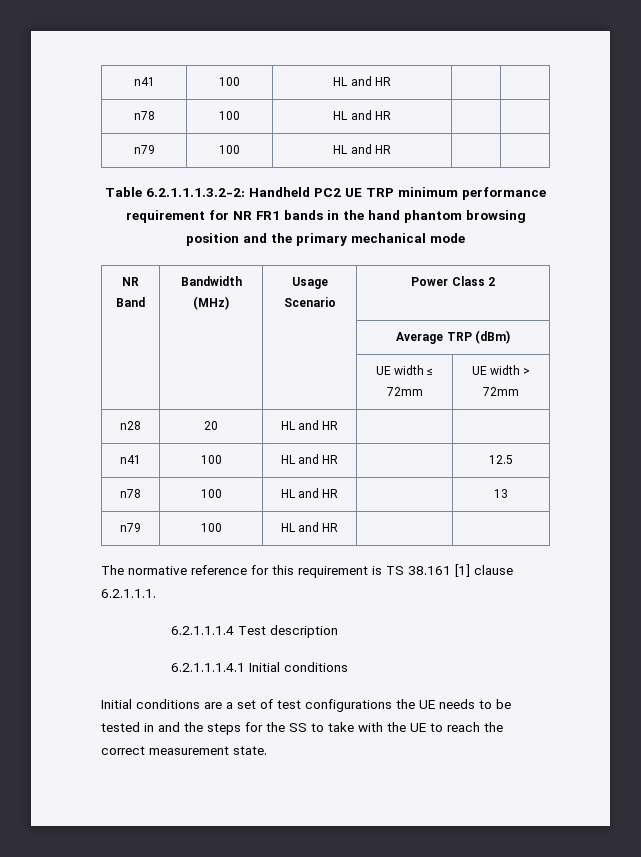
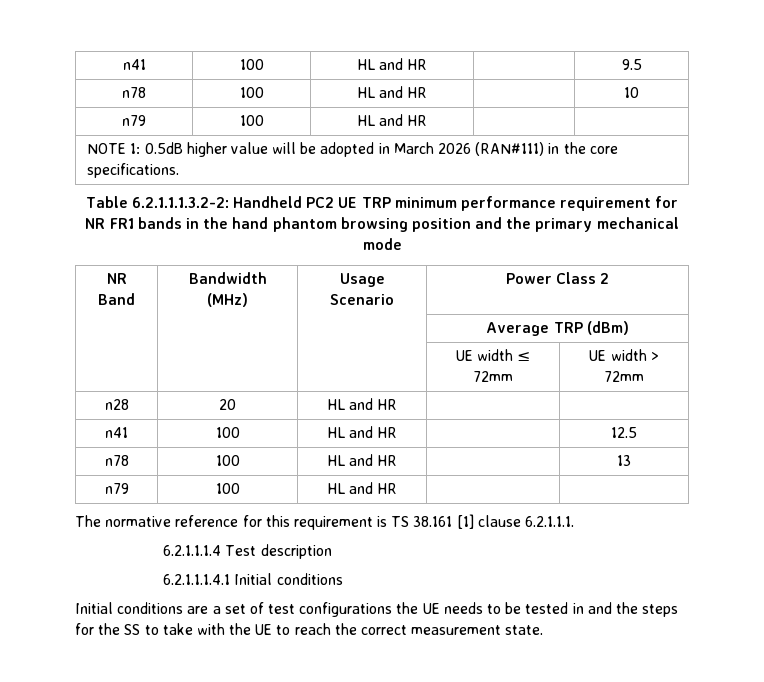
[133,77,155,86] [219,77,240,86] [333,76,391,86] [133,111,155,120] [219,111,240,120] [333,110,391,120] [133,145,155,154] [219,145,240,154] [333,144,391,154] n41 | 100 | HL and HR | | // n78 | 100 | HL and HR | | // n79 | 100 | HL and HR | | -> [122,59,146,70] [239,59,264,70] [356,58,428,70] [621,59,642,70] [122,87,146,98] [239,87,264,98] [356,86,428,98] [624,87,639,98] [122,115,146,126] [239,115,264,126] [356,114,428,126] [87,142,618,157] [87,163,180,178] n41 | 100 | HL and HR | | 9.5 // n78 | 100 | HL and HR | | 10 // n79 | 100 | HL and HR | | // NOTE 1: 0.5dB higher value will be adopted in March 2026 (RAN#111) in the core specifications.

